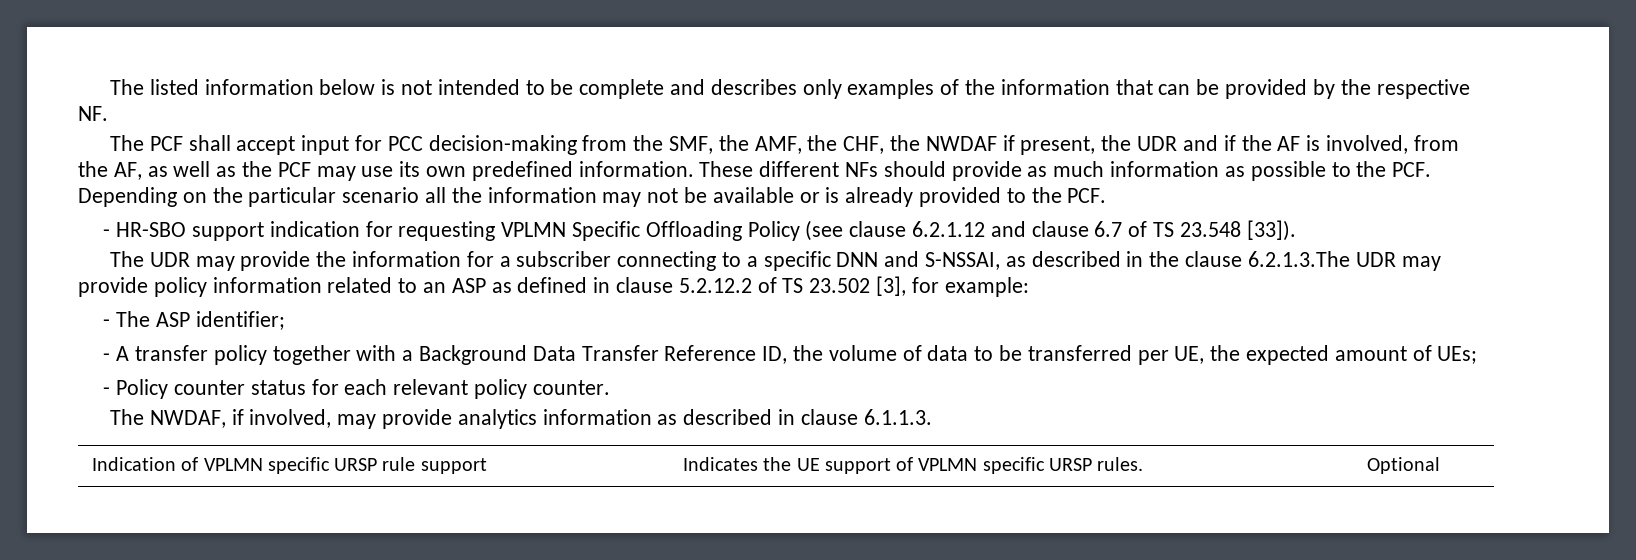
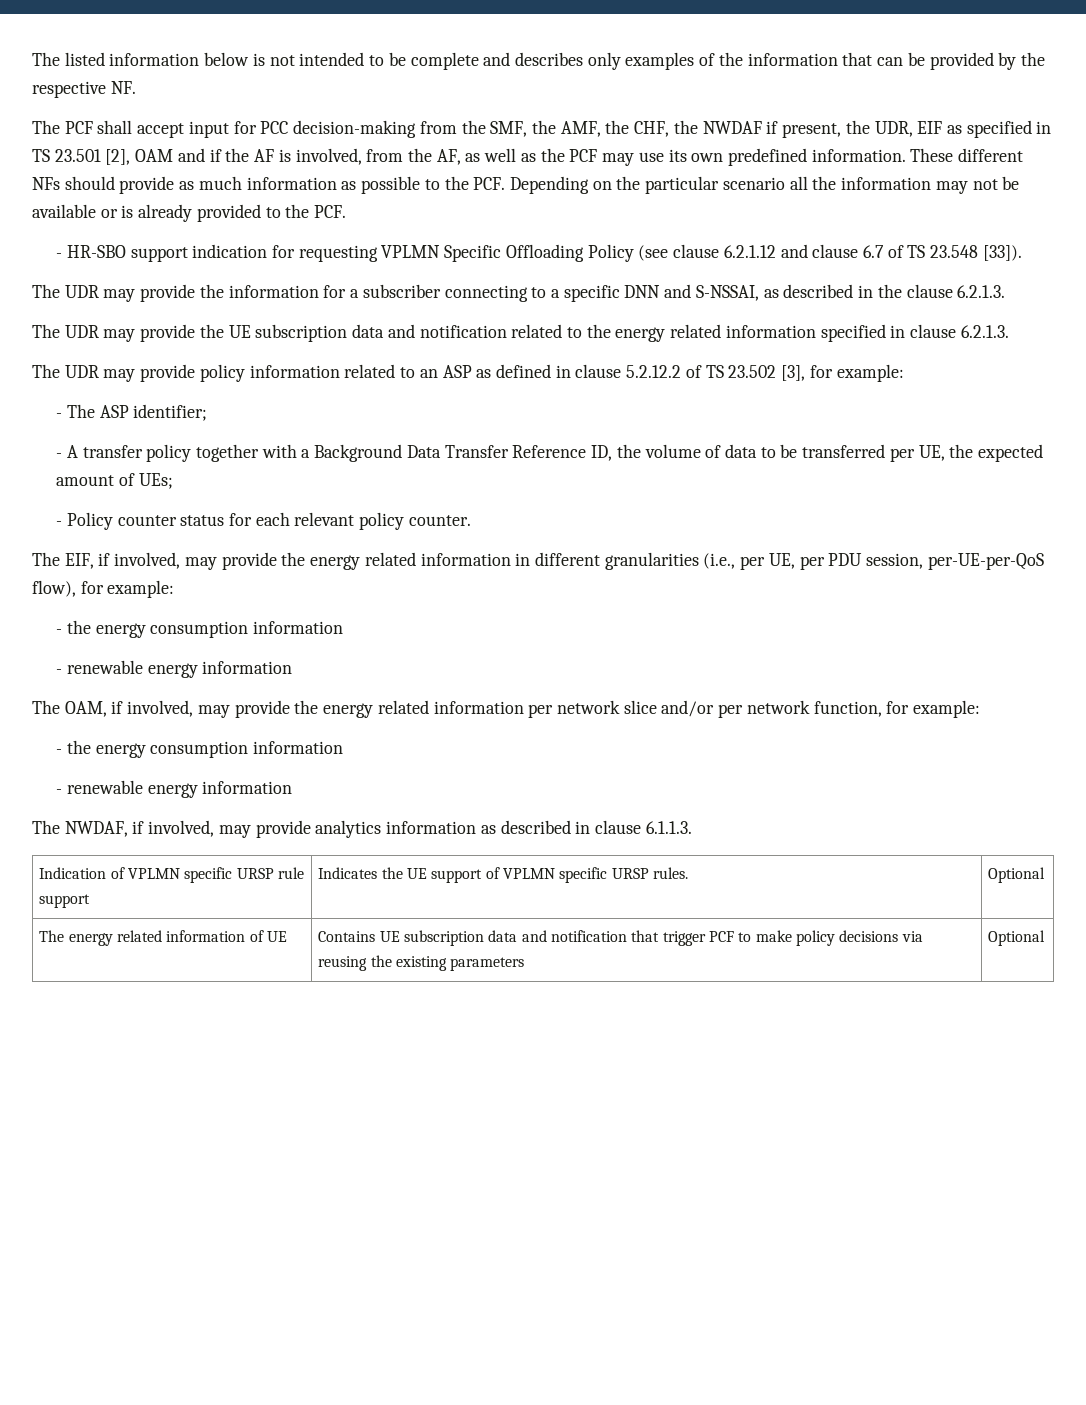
[1137,136,1178,151] UDR -> [874,120,1052,138] [32,149,174,165] UDR, EIF as specified in TS 23.501 [2], OAM
[1247,251,1350,267] 6.2.1.3.The -> [957,285,1006,298] [32,324,1009,342] [32,364,60,378] 6.2.1.3. // The UDR may provide the UE subscription data and notification related to the energy related information specified in clause 6.2.1.3. // The
(610, 387) none -> [32,552,1044,570] [32,580,175,598] [56,620,343,638] [56,660,293,678] [32,700,981,718] [56,740,343,758] [56,780,293,798] // The EIF, if involved, may provide the energy related information in different granularities (i.e., per UE, per PDU session, per-UE-per-QoS flow), for example: // - the energy consumption information // - renewable energy information // The OAM, if involved, may provide the energy related information per network slice and/or per network function, for example: // - the energy consumption information // - renewable energy information
(1441, 465) none -> [39,930,288,946] [318,930,923,946] [318,955,525,971] [988,930,1046,946] // The energy related information of UE | Contains UE subscription data and notification that trigger PCF to make policy decisions via reusing the existing parameters | Optional

